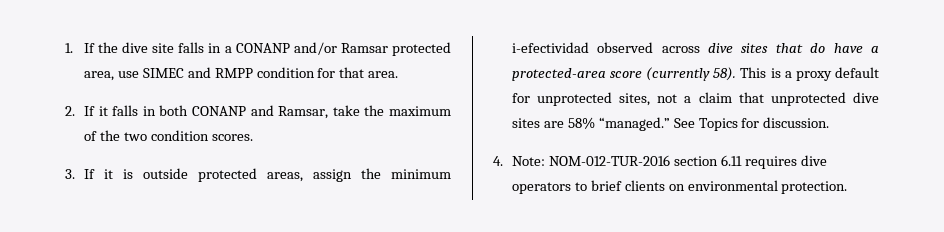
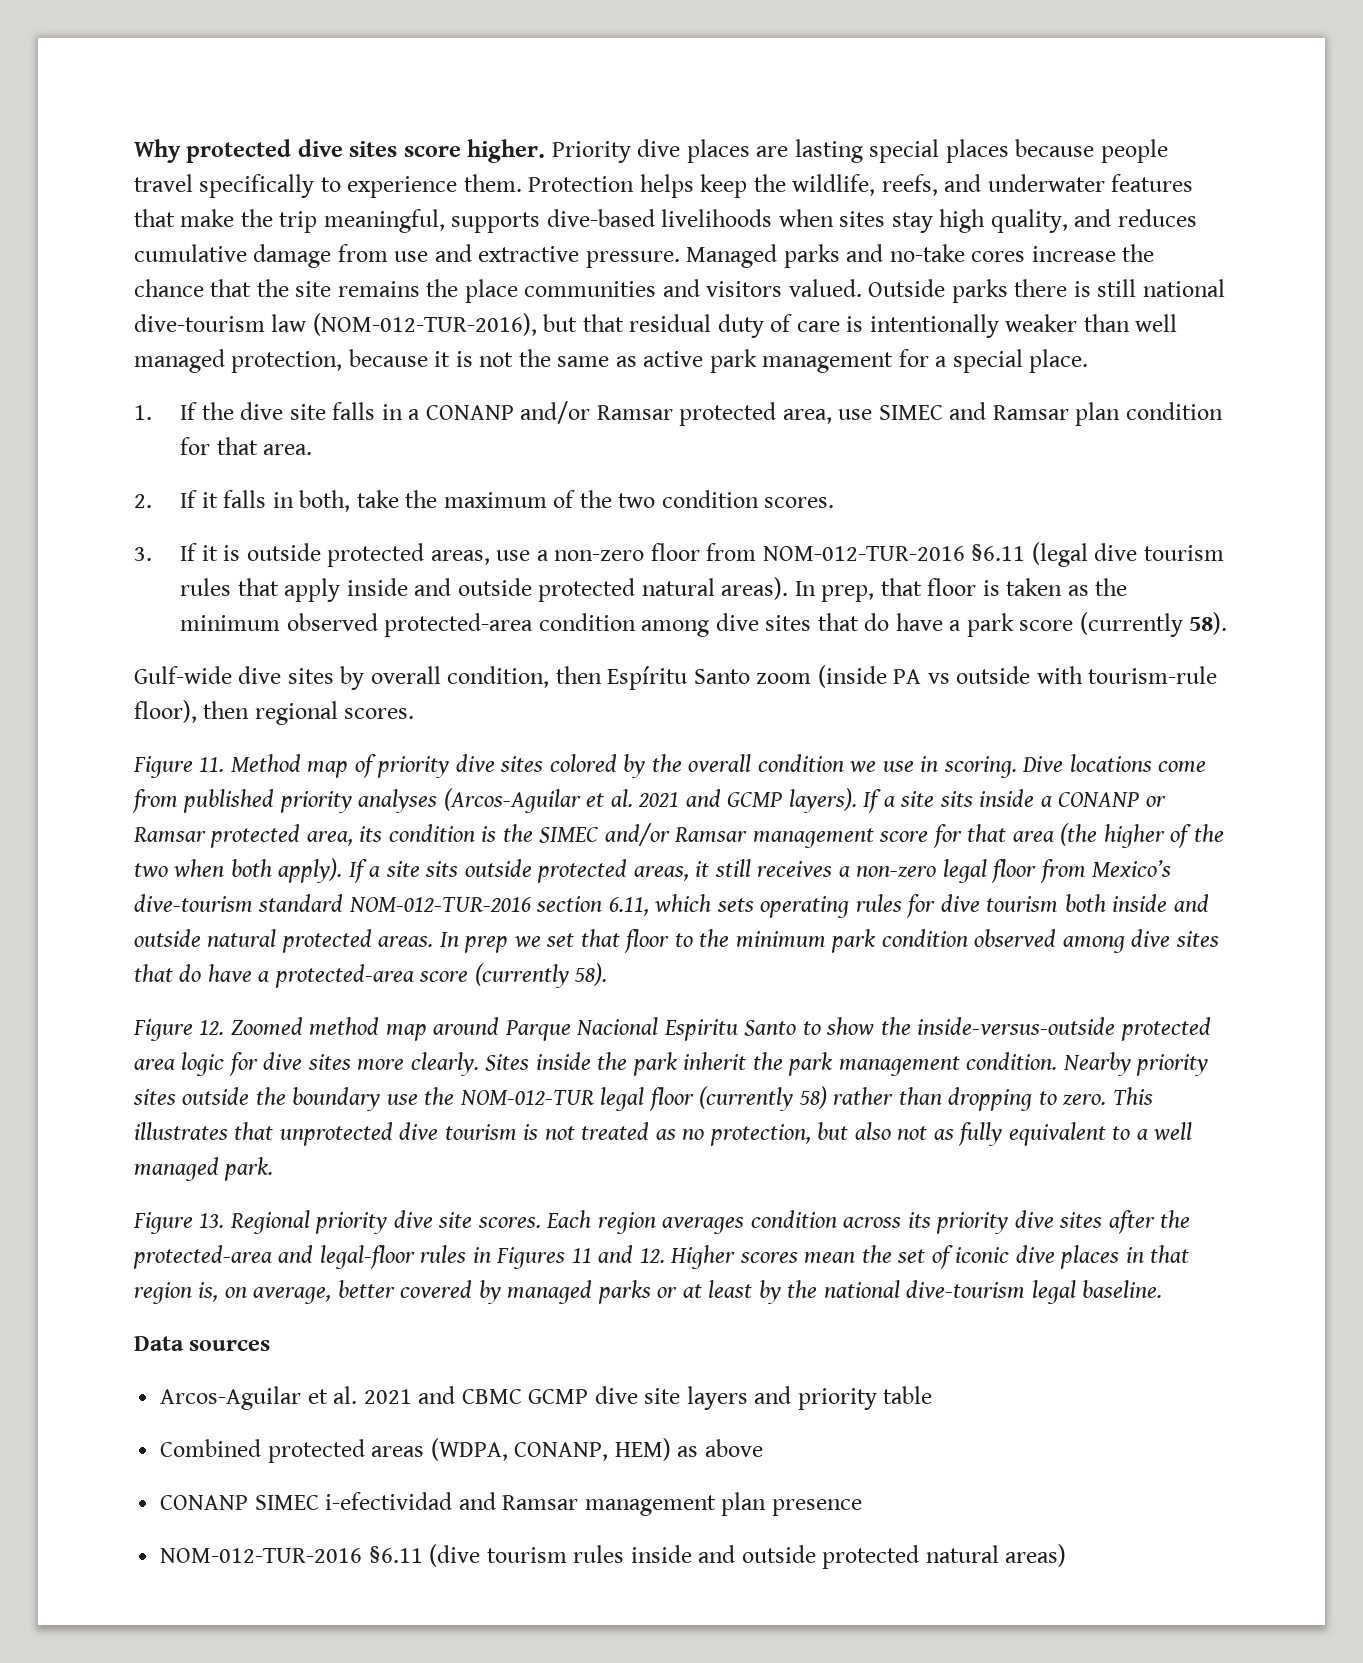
(65, 48) none -> [134,139,1168,163] [134,174,1194,198] [134,209,1197,233] [134,244,1155,268] [134,279,1225,303] [134,313,1178,338] [134,349,1089,373] Why protected dive sites score higher. Priority dive places are lasting special places because people travel specifically to experience them. Protection helps keep the wildlife, reefs, and underwater features that make the trip meaningful, supports dive-based livelihoods when sites stay high quality, and reduces cumulative damage from use and extractive pressure. Managed parks and no-take cores increase the chance that the site remains the place communities and visitors valued. Outside parks there is still national dive-tourism law (NOM-012-TUR-2016), but that residual duty of care is intentionally weaker than well managed protection, because it is not the same as active park management for a special place. //
[214,68,253,78] RMPP -> [992,402,1121,426] Ramsar plan
[159,105,329,119] both CONANP and Ramsar, -> [299,490,351,512] both,
[312,168,451,182] [511,42,700,53] assign the minimum i-efectividad observed across -> [496,542,1224,567] [180,577,1128,602] [180,612,1228,637] [134,665,1218,690] [134,700,415,725] [133,754,1207,778] [132,788,1166,813] [133,823,1224,848] [134,858,1172,883] [134,894,1209,918] [134,929,1125,953] use a non-zero floor from NOM-012-TUR-2016 §6.11 (legal dive tourism rules that apply inside and outside protected natural areas). In prep, that floor is taken as the minimum observed protected-area condition among dive sites that do have a park score (currently 58). // Gulf-wide dive sites by overall condition, then Espíritu Santo zoom (inside PA vs outside with tourism-rule floor), then regional scores. // Figure 11. Method map of priority dive sites colored by the overall condition we use in scoring. Dive locations come from published priority analyses (Arcos-Aguilar et al. 2021 and GCMP layers). If a site sits inside a CONANP or Ramsar protected area, its condition is the SIMEC and/or Ramsar management score for that area (the higher of the two when both apply). If a site sits outside protected areas, it still receives a non-zero legal floor from Mexico’s dive-tourism standard NOM-012-TUR-2016 section 6.11, which sets operating rules for dive tourism both inside and outside natural protected areas. In prep we set that floor to the minimum park condition observed among
[740,67,880,81] [511,92,879,106] [511,117,830,131] [493,155,827,169] [511,180,848,194] This is a proxy default for unprotected sites, not a claim that unprotected dive sites are 58% “managed.” See Topics for discussion. // 4. Note: NOM-012-TUR-2016 section 6.11 requires dive operators to brief clients on environmental protection. -> [133,1017,1211,1041] [134,1052,1209,1076] [133,1086,1153,1111] [134,1122,1193,1146] [134,1157,274,1181] [133,1210,1191,1234] [133,1245,1190,1269] [134,1280,1163,1304] [134,1336,271,1351] [160,1386,933,1410] [160,1438,763,1463] [160,1492,862,1516] [160,1544,1067,1569] // Figure 12. Zoomed method map around Parque Nacional Espiritu Santo to show the inside-versus-outside protected area logic for dive sites more clearly. Sites inside the park inherit the park management condition. Nearby priority sites outside the boundary use the NOM-012-TUR legal floor (currently 58) rather than dropping to zero. This illustrates that unprotected dive tourism is not treated as no protection, but also not as fully equivalent to a well managed park. // Figure 13. Regional priority dive site scores. Each region averages condition across its priority dive sites after the protected-area and legal-floor rules in Figures 11 and 12. Higher scores mean the set of iconic dive places in that region is, on average, better covered by managed parks or at least by the national dive-tourism legal baseline. // Data sources // Arcos-Aguilar et al. 2021 and CBMC GCMP dive site layers and priority table // Combined protected areas (WDPA, CONANP, HEM) as above // CONANP SIMEC i-efectividad and Ramsar management plan presence // NOM-012-TUR-2016 §6.11 (dive tourism rules inside and outside protected natural areas)

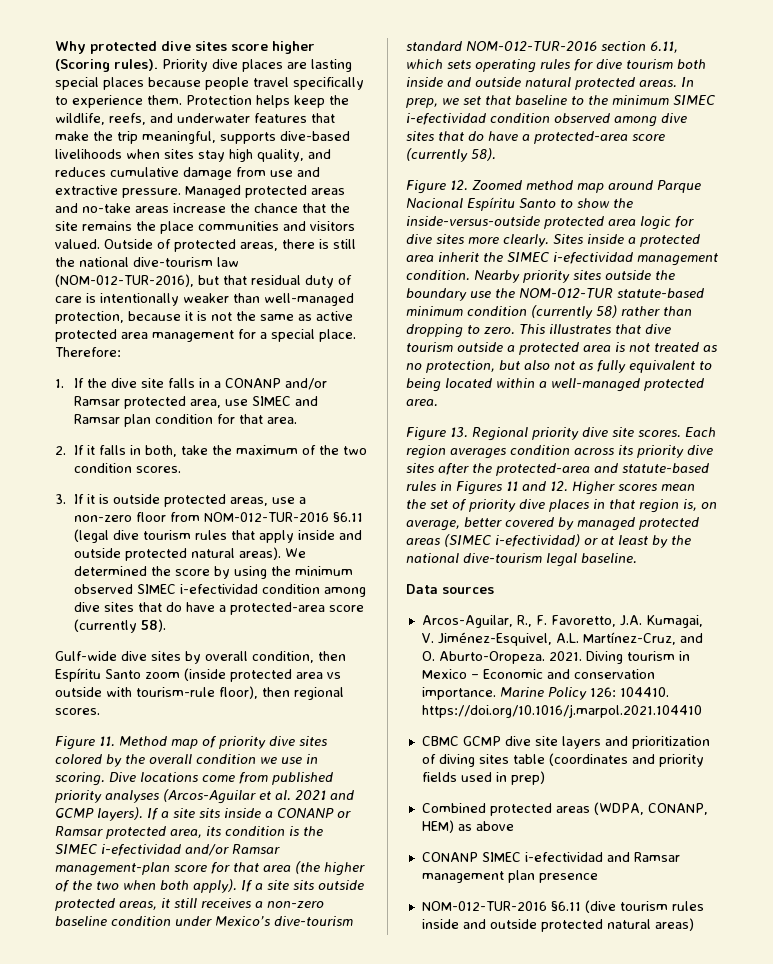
[467,139,546,163] higher. -> [272,41,315,54] [55,59,158,72] higher (Scoring rules).
[783,244,840,268] parks -> [245,185,345,198] protected areas
[971,251,1026,262] cores -> [135,206,169,213] areas
[951,279,1008,303] parks -> [157,239,278,252] of protected areas,
(1137, 288) none -> [55,257,75,267] the
[1135,314,1178,332] [134,349,225,373] well managed -> [264,293,354,306] well-managed
[709,349,757,373] park -> [55,329,148,342] protected area
(1089, 361) none -> [55,347,121,357] Therefore:
[794,578,1089,602] In prep, that floor is taken as -> [284,548,306,558] [73,566,267,579] We determined the score by using
[384,613,534,637] protected-area -> [136,584,258,594] SIMEC i-efectividad
[966,613,1014,637] park -> [229,602,325,615] protected-area
[893,669,922,684] PA -> [230,669,323,682] protected area
[604,823,874,848] and/or Ramsar management -> [101,844,280,856] [55,862,170,876] i-efectividad and/or Ramsar management-plan
[942,859,1086,883] legal floor from -> [55,916,212,926] baseline condition under
[464,936,509,953] prep -> [406,98,438,108] prep,
[624,929,670,953] floor -> [515,95,567,105] baseline
[831,929,876,953] park -> [673,95,715,105] [406,113,486,125] SIMEC i-efectividad
[663,1019,738,1041] Espiritu -> [467,197,515,211] Espíritu
[597,1052,833,1076] the park inherit the park -> [628,234,700,247] [406,252,633,264] a protected area inherit the SIMEC i-efectividad
[600,1087,694,1111] legal floor -> [617,288,704,298] [406,306,527,316] statute-based minimum condition
[279,1122,517,1146] unprotected dive tourism -> [645,324,671,334] [406,342,611,355] dive tourism outside a protected area
[1136,1122,1193,1140] [134,1157,274,1181] a well managed park. -> [406,378,704,392] [406,399,438,407] being located within a well-managed protected area.
[319,1245,415,1269] legal-floor -> [622,463,709,473] statute-based
[955,1247,1010,1263] iconic -> [469,499,516,512] priority
[597,1280,651,1304] parks -> [639,517,699,530] [406,534,580,547] protected areas (SIMEC i-efectividad)
[160,1386,456,1410] Arcos-Aguilar et al. 2021 and -> [421,615,703,628] [421,632,703,646] [421,651,690,664] [421,669,655,679] [421,687,669,700] [421,704,702,718] Arcos-Aguilar, R., F. Favoretto, J.A. Kumagai, V. Jiménez-Esquivel, A.L. Martínez-Cruz, and O. Aburto-Oropeza. 2021. Diving tourism in Mexico – Economic and conservation importance. Marine Policy 126: 104410. https://doi.org/10.1016/j.marpol.2021.104410 //
[797,1386,933,1410] priority table -> [631,736,710,749] [421,753,704,767] [421,771,545,785] prioritization of diving sites table (coordinates and priority fields used in prep)

